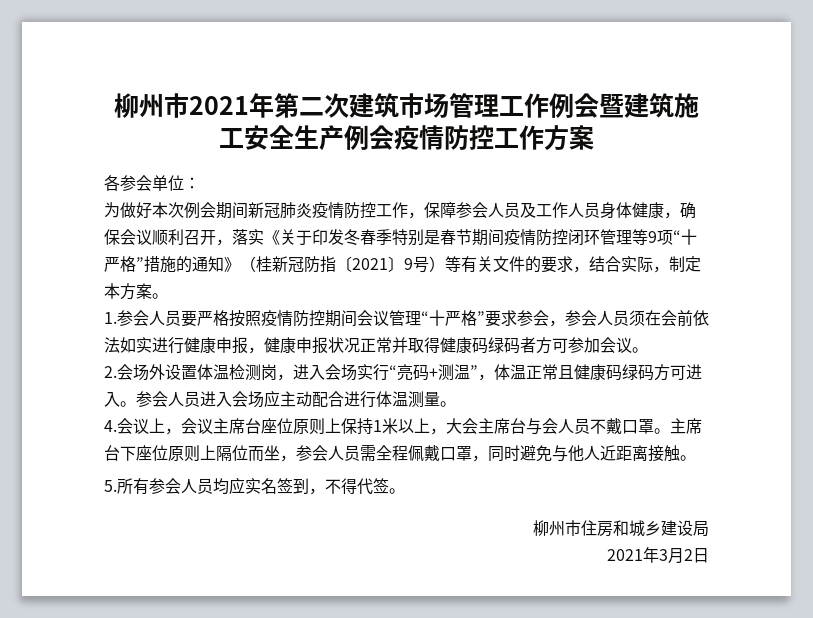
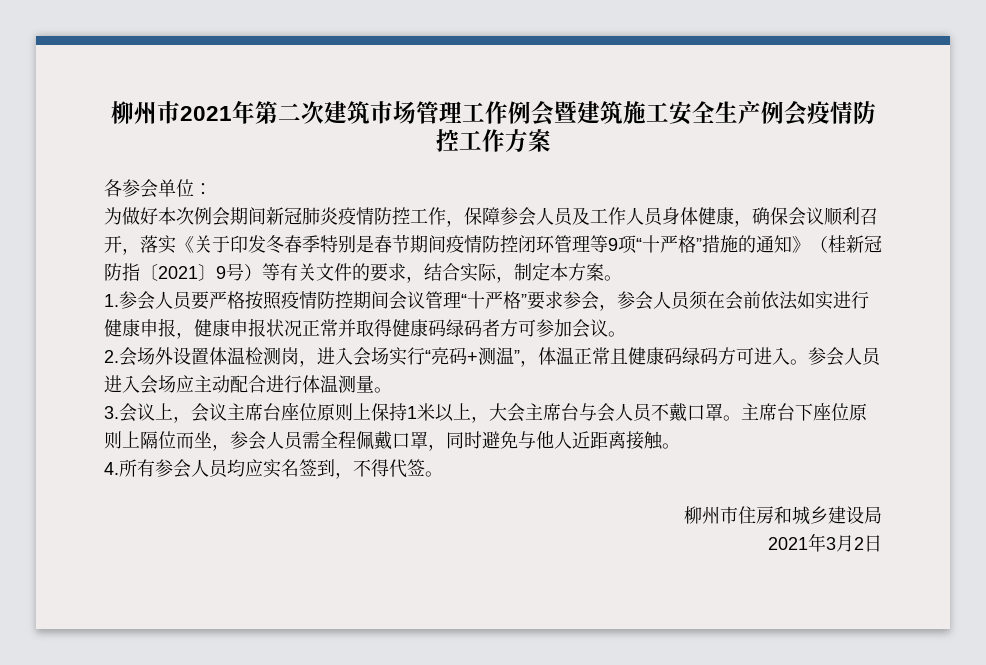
[104,420,117,432] 4. -> [104,406,119,419] 3.
[104,480,117,492] 5. -> [104,462,119,475] 4.

